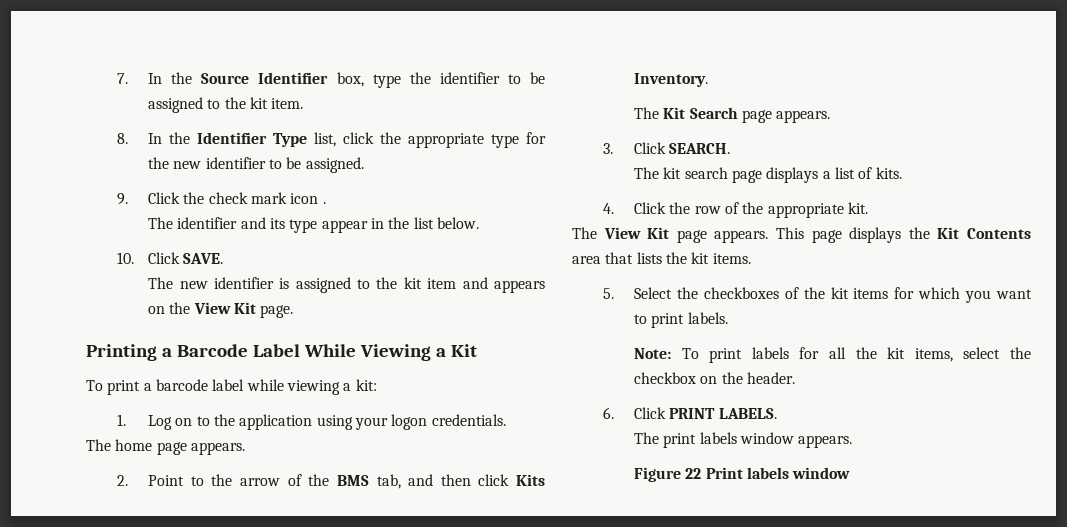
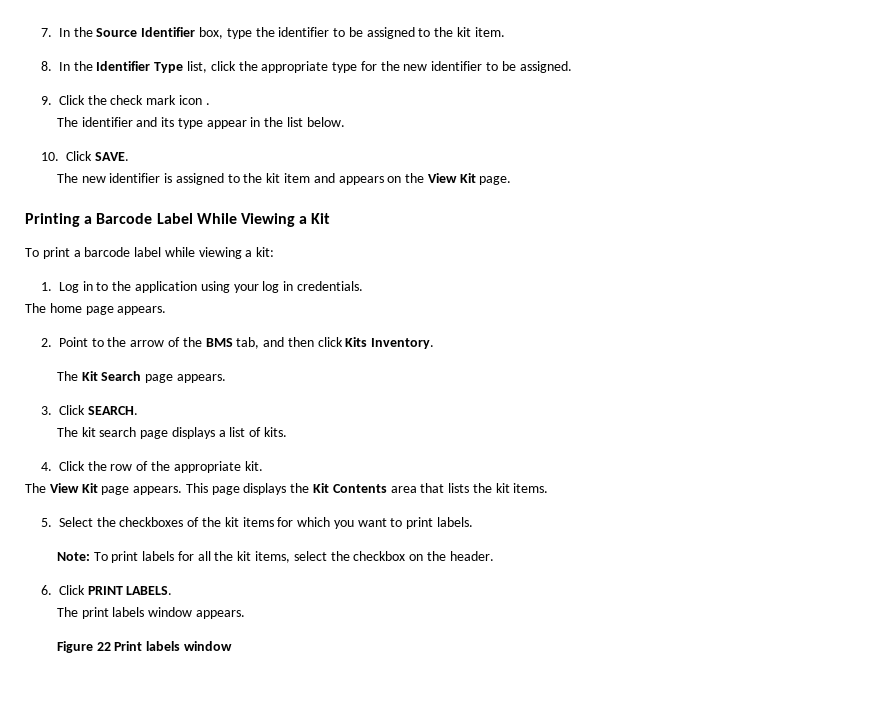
[175,418,193,426] on -> [82,281,93,291] in
[391,414,428,430] logon -> [262,281,294,293] log in

